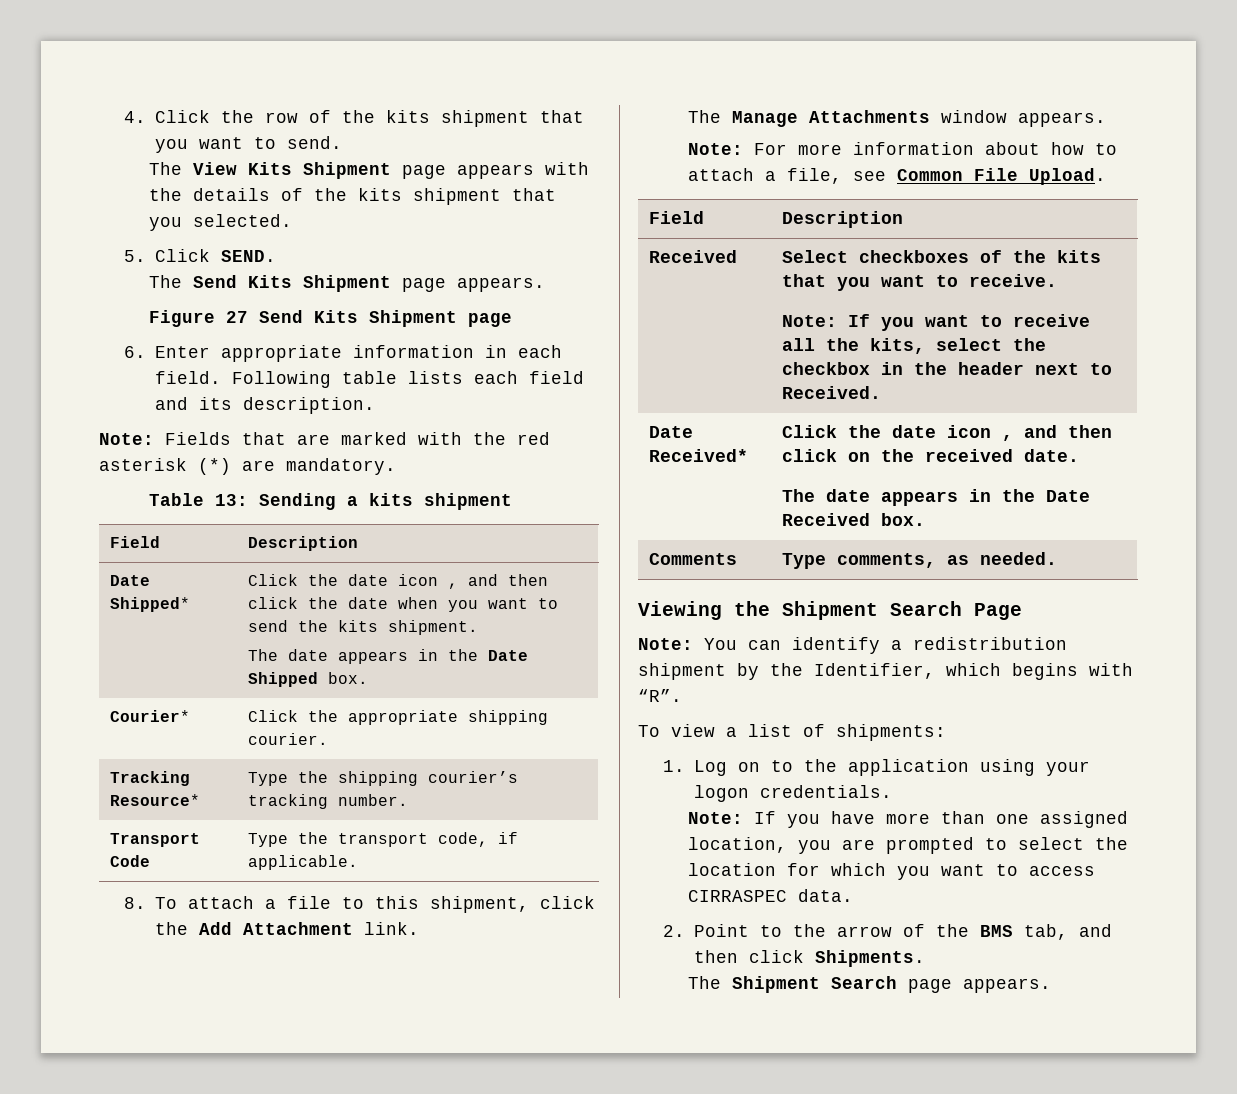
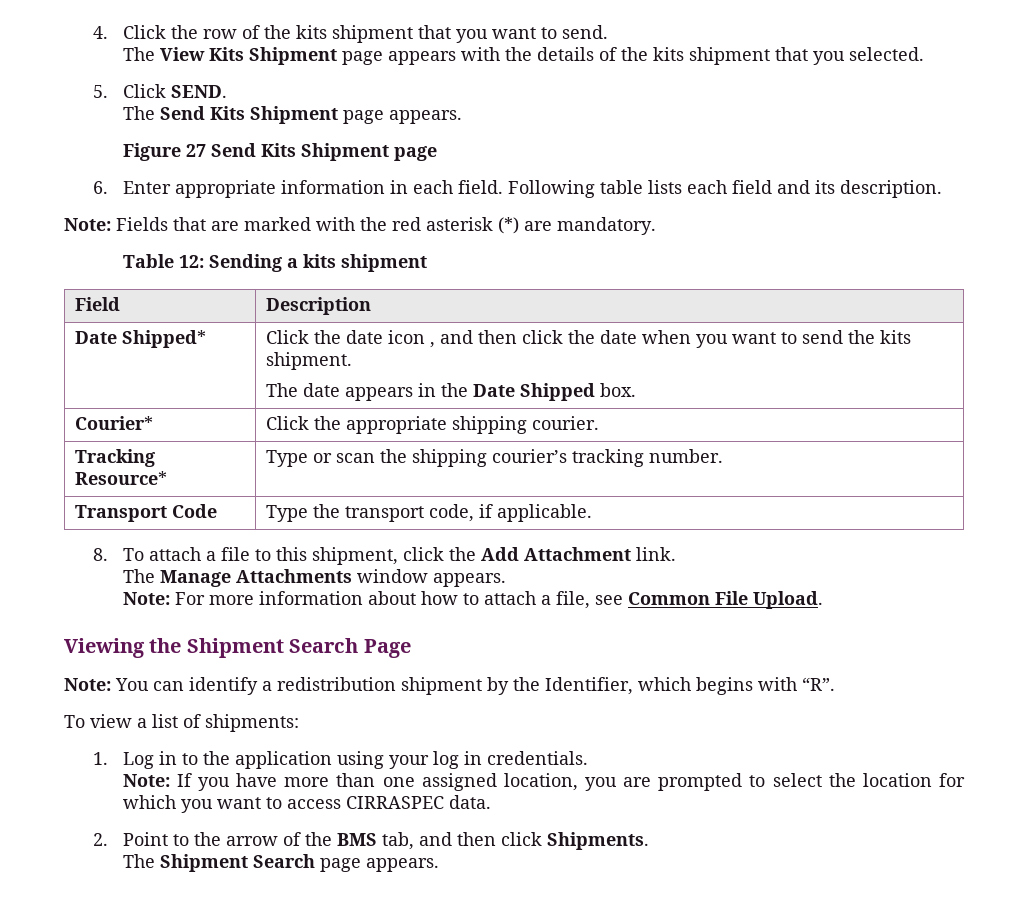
[214,494,248,506] 13: -> [178,255,204,268] 12:
(288, 779) none -> [313,453,376,463] or scan
[648,211,704,224] [781,211,903,228] [648,250,737,263] [781,250,1101,263] [781,274,1057,291] [781,314,1090,331] [781,338,1046,354] [781,362,1112,375] [781,386,881,399] [648,426,693,438] [648,449,748,462] [781,425,1112,441] [781,449,1079,462] [781,489,1090,506] [781,513,925,526] [648,553,737,565] [781,552,1057,569] // Field | Description // Received | Select checkboxes of the kits that you want to receive. // Note: If you want to receive all the kits, select the checkbox in the header next to Received. // Date Received* | Click the date icon , and then click on the received date. // The date appears in the Date Received box. // Comments | Type comments, as needed. -> (823, 600) none
[737,762,760,772] on -> [158,751,177,765] in
[693,785,749,802] logon -> [432,751,482,769] log in

